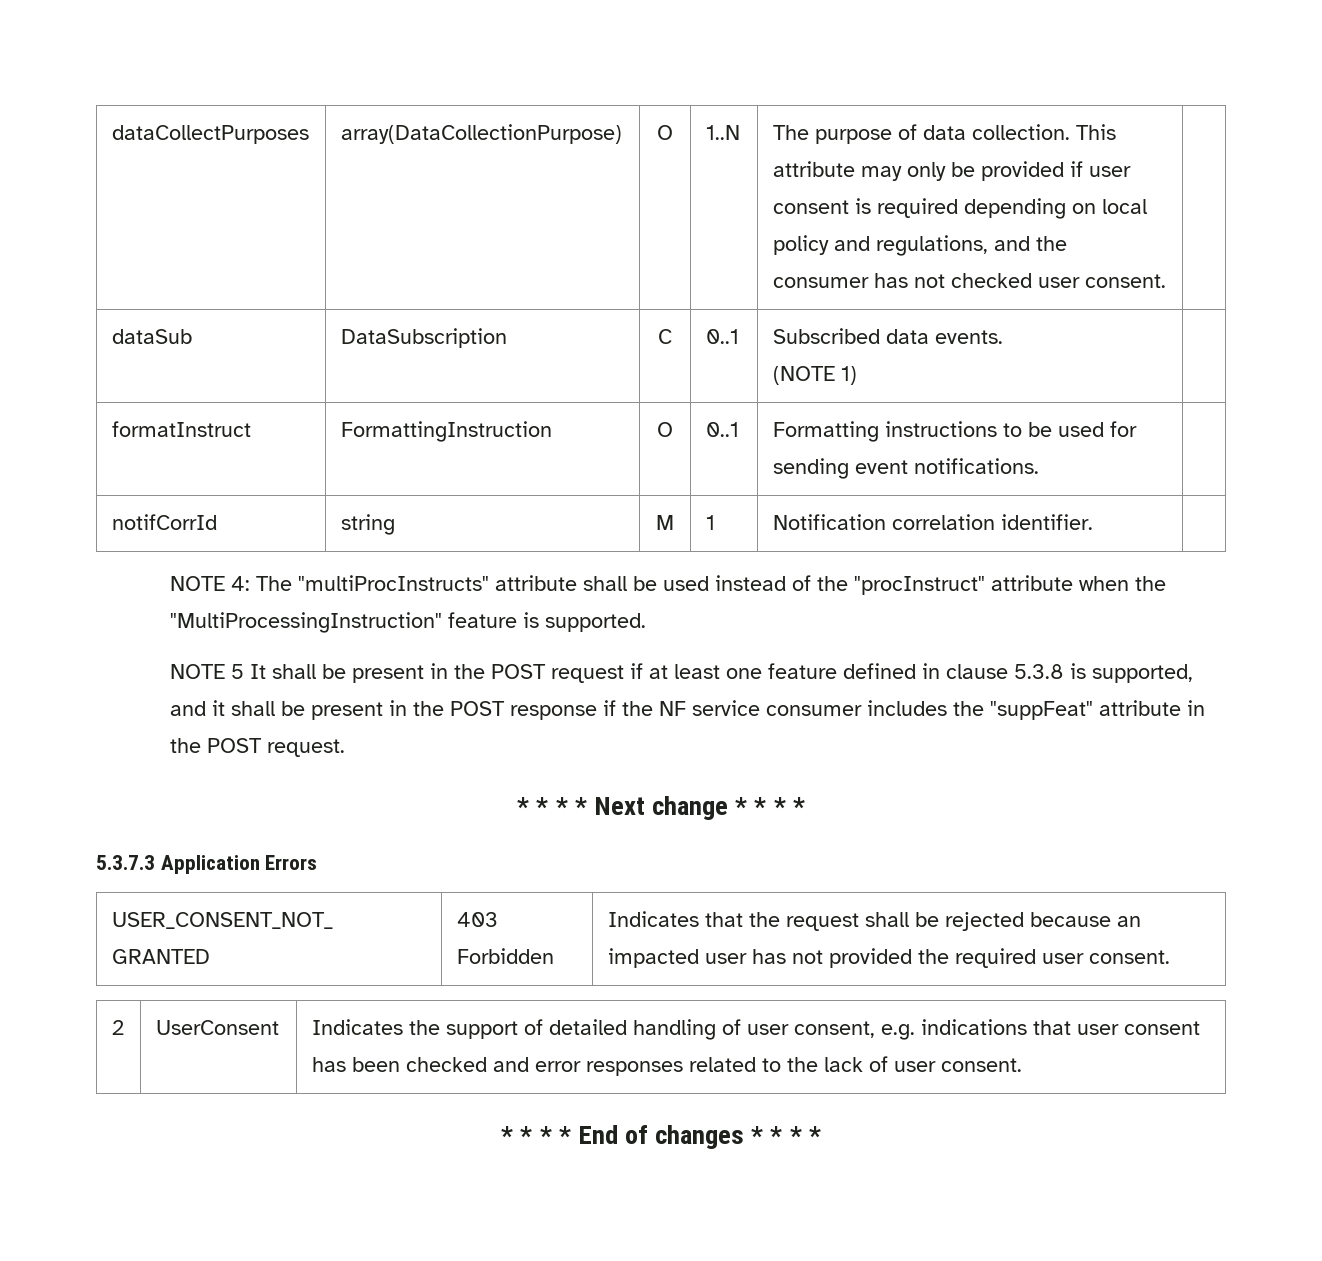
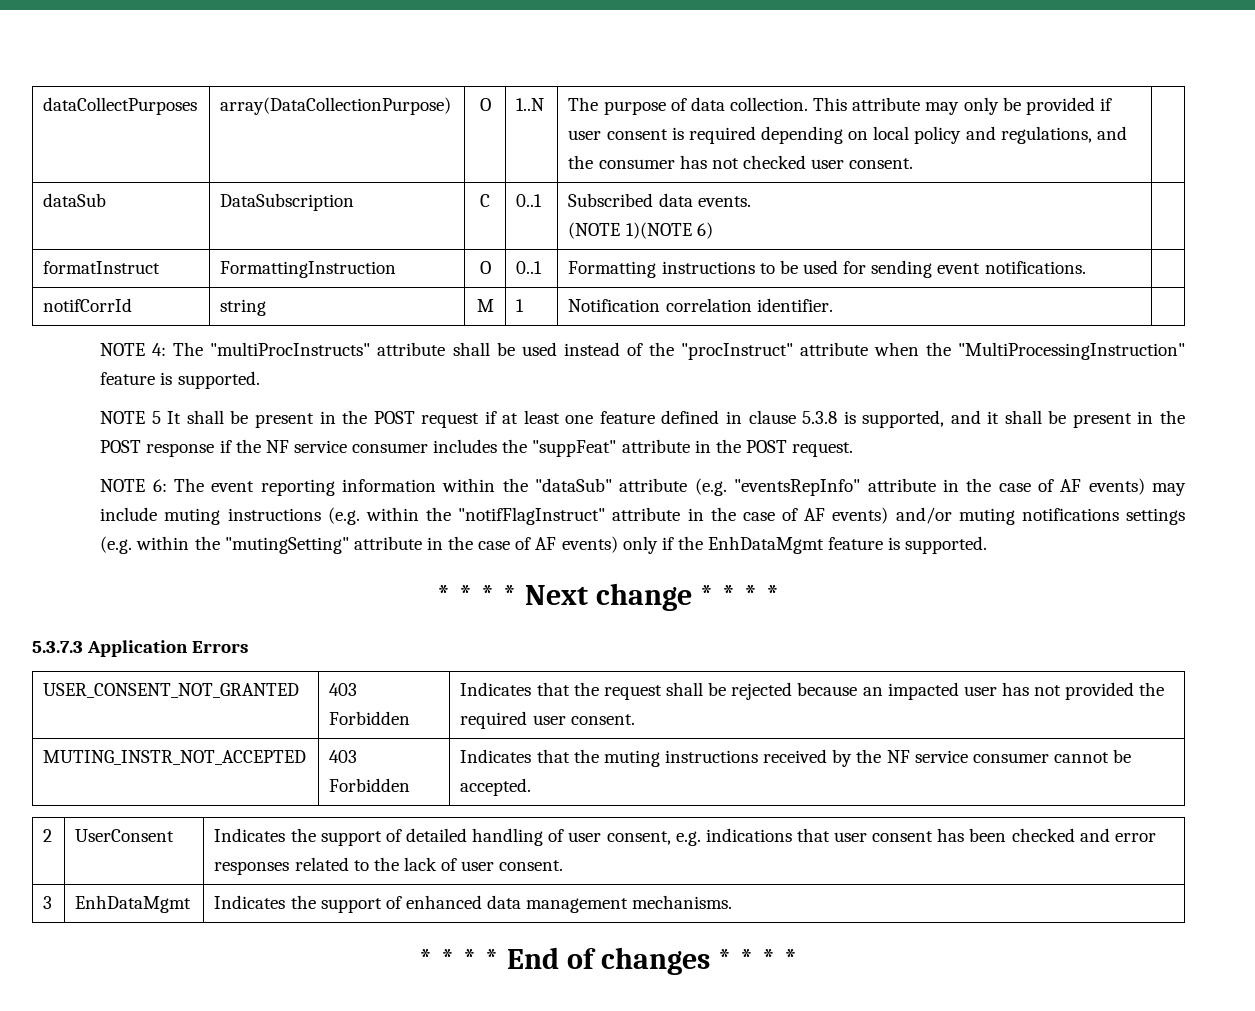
[840,366,857,385] 1) -> [625,222,713,239] 1)(NOTE 6)
(346, 748) none -> [100,478,1186,496] [100,507,1185,525] [100,536,988,554] // NOTE 6: The event reporting information within the "dataSub" attribute (e.g. "eventsRepInfo" attribute in the case of AF events) may include muting instructions (e.g. within the "notifFlagInstruct" attribute in the case of AF events) and/or muting notifications settings (e.g. within the "mutingSetting" attribute in the case of AF events) only if the EnhDataMgmt feature is supported.
(1170, 957) none -> [43,750,307,765] [329,750,358,763] [329,778,411,792] [460,749,1132,767] [460,778,532,796] // MUTING_INSTR_NOT_ACCEPTED | 403 Forbidden | Indicates that the muting instructions received by the NF service consumer cannot be accepted.
(1022, 1065) none -> [43,896,53,909] [75,895,192,913] [214,895,733,913] // 3 | EnhDataMgmt | Indicates the support of enhanced data management mechanisms.

